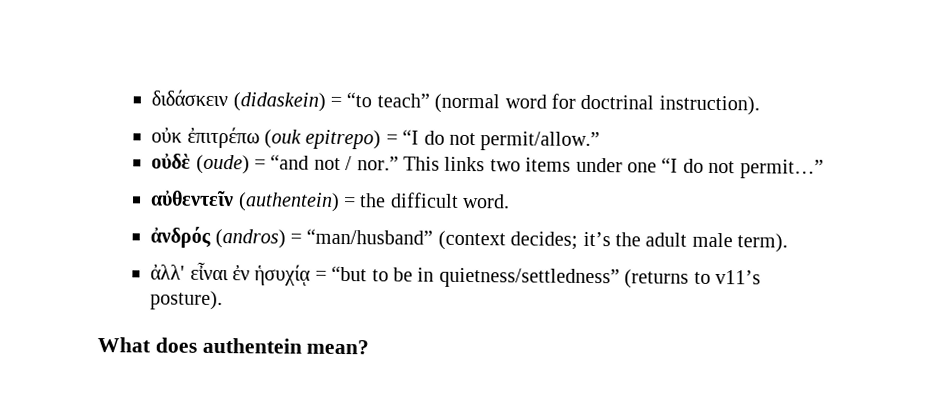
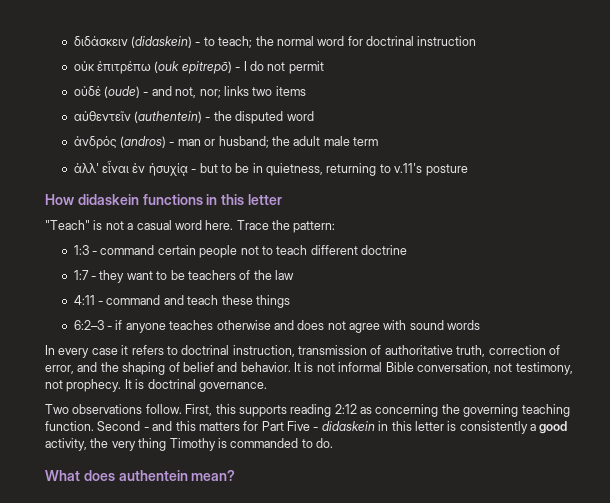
[329,92,501,114] = “to teach” (normal -> [195,36,314,48] - to teach; the normal
[658,95,760,116] instruction). -> [417,36,477,46] instruction
[305,129,601,152] [151,153,824,179] [150,190,511,212] [150,226,611,251] epitrepo) = “I do not permit/allow.” // οὐδὲ (oude) = “and not / nor.” This links two items under one “I do not permit…” // αὐθεντεῖν (authentein) = the difficult word. // ἀνδρός (andros) = “man/husband” (context decides; it’s -> [181,61,324,74] [73,86,306,98] [73,111,314,124] [73,136,269,149] epitrepō) - I do not permit // οὐδέ (oude) - and not, nor; links two items // αὐθεντεῖν (authentein) - the disputed word // ἀνδρός (andros) - man or husband;
[737,233,789,253] term). -> [353,137,379,146] term
[314,265,368,282] = “but -> [191,163,218,173] - but
[438,267,761,289] [150,290,224,311] quietness/settledness” (returns to v11’s posture). -> [266,163,468,176] [45,194,282,205] [45,220,336,233] [73,245,408,258] [73,270,295,283] [73,295,290,308] [73,320,481,333] [45,345,560,358] [45,362,573,375] [45,379,267,392] [45,404,570,417] [45,421,568,434] [45,438,333,451] quietness, returning to v.11's posture // How didaskein functions in this letter // "Teach" is not a casual word here. Trace the pattern: // 1:3 - command certain people not to teach different doctrine // 1:7 - they want to be teachers of the law // 4:11 - command and teach these things // 6:2–3 - if anyone teaches otherwise and does not agree with sound words // In every case it refers to doctrinal instruction, transmission of authoritative truth, correction of error, and the shaping of belief and behavior. It is not informal Bible conversation, not testimony, not prophecy. It is doctrinal governance. // Two observations follow. First, this supports reading 2:12 as concerning the governing teaching function. Second - and this matters for Part Five - didaskein in this letter is consistently a good activity, the very thing Timothy is commanded to do.

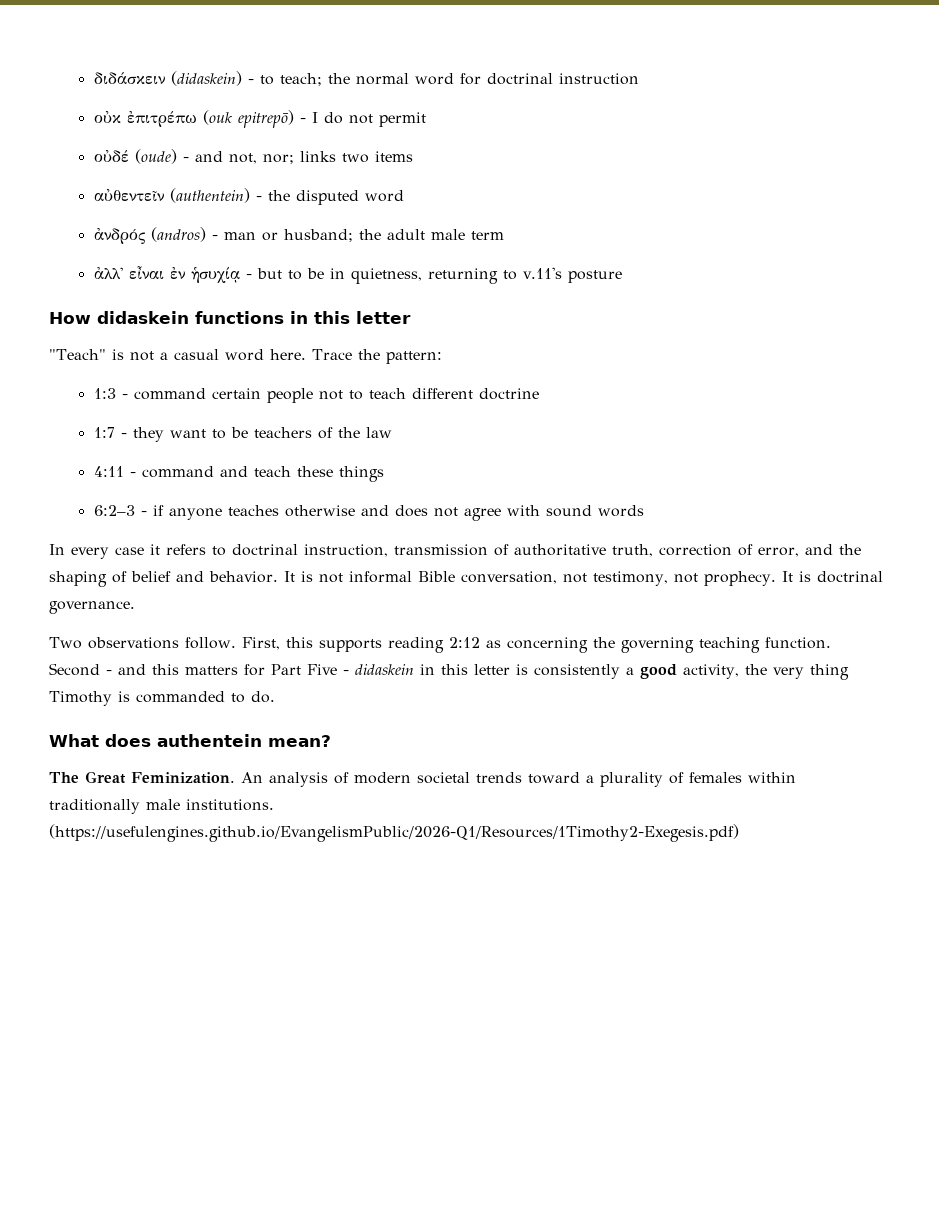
(236, 475) none -> [49,771,796,787] [49,799,274,814] [49,824,739,842] // The Great Feminization. An analysis of modern societal trends toward a plurality of females within traditionally male institutions. (https://usefulengines.github.io/EvangelismPublic/2026-Q1/Resources/1Timothy2-Exegesis.pdf)

